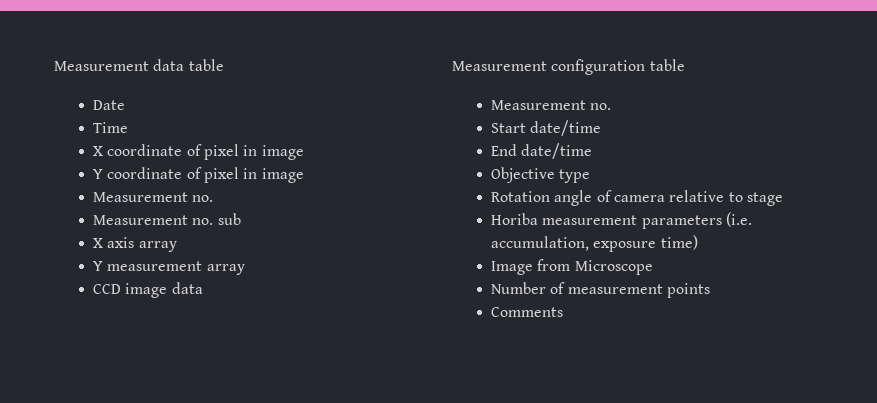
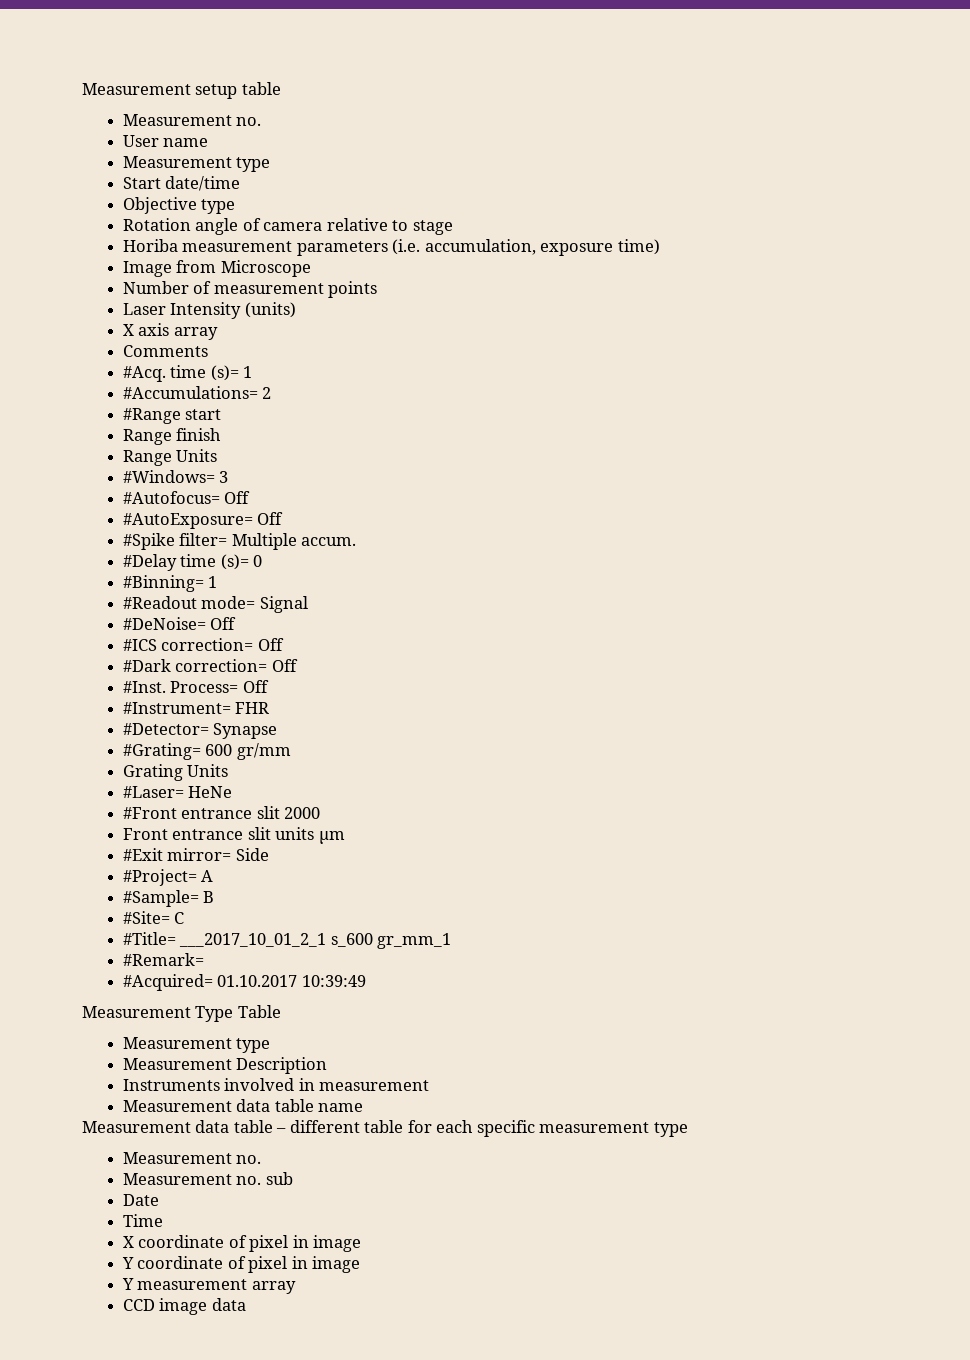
[54,59,224,71] [92,100,125,110] [92,122,128,133] [92,144,304,160] [92,167,304,183] [92,192,214,202] [92,213,241,225] [92,237,177,252] [92,261,245,275] [92,282,203,298] [452,59,646,75] Measurement data table // Date // Time // X coordinate of pixel in image // Y coordinate of pixel in image // Measurement no. // Measurement no. sub // X axis array // Y measurement array // CCD image data // Measurement configuration -> [82,83,238,99] Measurement setup
(612, 106) none -> [122,135,209,147] [122,156,271,172] // User name // Measurement type
[490,143,593,159] // End date/time -> (241, 183) none
[490,307,563,317] Comments -> [122,302,296,319] [122,323,218,340] [122,345,208,357] [122,365,253,382] [122,386,272,399] [122,408,222,424] [122,428,222,445] [122,449,218,466] [122,470,229,483] [122,491,251,504] [122,512,284,529] [122,533,357,550] [122,554,263,571] [122,575,218,592] [122,596,308,613] [122,617,237,630] [122,638,284,651] [122,659,298,672] [122,680,269,693] [122,702,270,714] [122,723,278,739] [122,743,291,760] [122,764,229,781] [122,786,233,798] [122,806,321,819] [122,827,345,844] [122,848,269,861] [122,869,214,886] [122,890,215,907] [122,911,185,924] [122,932,452,949] [122,953,204,966] [122,974,366,991] [82,1005,281,1022] [122,1037,271,1053] [122,1057,328,1074] [122,1078,430,1091] [122,1099,364,1112] [82,1120,688,1137] [122,1152,262,1164] [122,1172,293,1185] [122,1194,159,1206] [122,1214,163,1227] [122,1235,362,1252] [121,1256,361,1273] [121,1278,296,1294] [122,1298,246,1315] Laser Intensity (units) // X axis array // Comments // #Acq. time (s)= 1 // #Accumulations= 2 // #Range start // Range finish // Range Units // #Windows= 3 // #Autofocus= Off // #AutoExposure= Off // #Spike filter= Multiple accum. // #Delay time (s)= 0 // #Binning= 1 // #Readout mode= Signal // #DeNoise= Off // #ICS correction= Off // #Dark correction= Off // #Inst. Process= Off // #Instrument= FHR // #Detector= Synapse // #Grating= 600 gr/mm // Grating Units // #Laser= HeNe // #Front entrance slit 2000 // Front entrance slit units µm // #Exit mirror= Side // #Project= A // #Sample= B // #Site= C // #Title= ___2017_10_01_2_1 s_600 gr_mm_1 // #Remark= // #Acquired= 01.10.2017 10:39:49 // Measurement Type Table // Measurement type // Measurement Description // Instruments involved in measurement // Measurement data table name // Measurement data table – different table for each specific measurement type // Measurement no. // Measurement no. sub // Date // Time // X coordinate of pixel in image // Y coordinate of pixel in image // Y measurement array // CCD image data

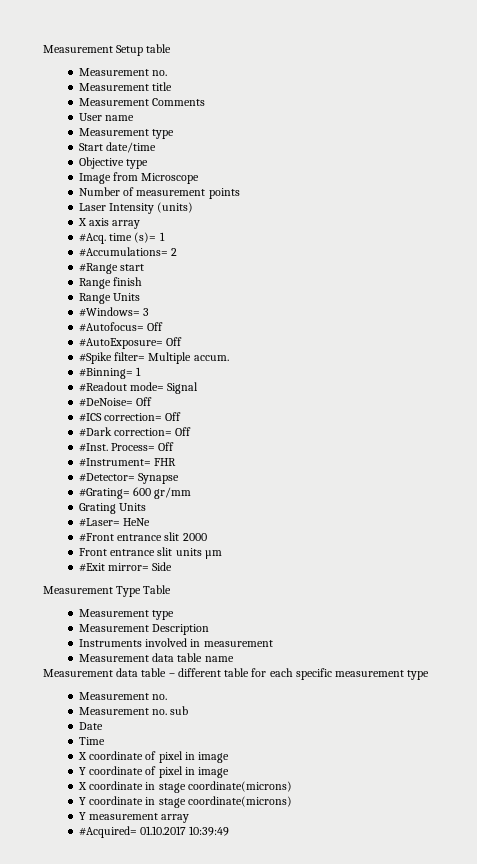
[82,83,238,99] Measurement setup -> [43,45,144,56] Measurement Setup
(262, 121) none -> [78,82,173,91] [78,98,206,106] // Measurement title // Measurement Comments
[122,218,453,235] [122,239,660,256] // Rotation angle of camera relative to stage // Horiba measurement parameters (i.e. accumulation, exposure time) -> (149, 164) none
[122,345,208,357] // Comments -> (141, 224) none
[122,554,263,571] // #Delay time (s)= 0 -> (229, 358) none
[122,869,214,886] [122,890,215,907] [122,911,185,924] [122,932,452,949] [122,953,204,966] [122,974,366,991] // #Project= A // #Sample= B // #Site= C // #Title= ___2017_10_01_2_1 s_600 gr_mm_1 // #Remark= // #Acquired= 01.10.2017 10:39:49 -> (173, 566) none
(361, 1264) none -> [77,781,292,793] [78,796,292,808] // X coordinate in stage coordinate(microns) // Y coordinate in stage coordinate(microns)
[122,1298,246,1315] CCD image data -> [78,826,230,838] #Acquired= 01.10.2017 10:39:49

